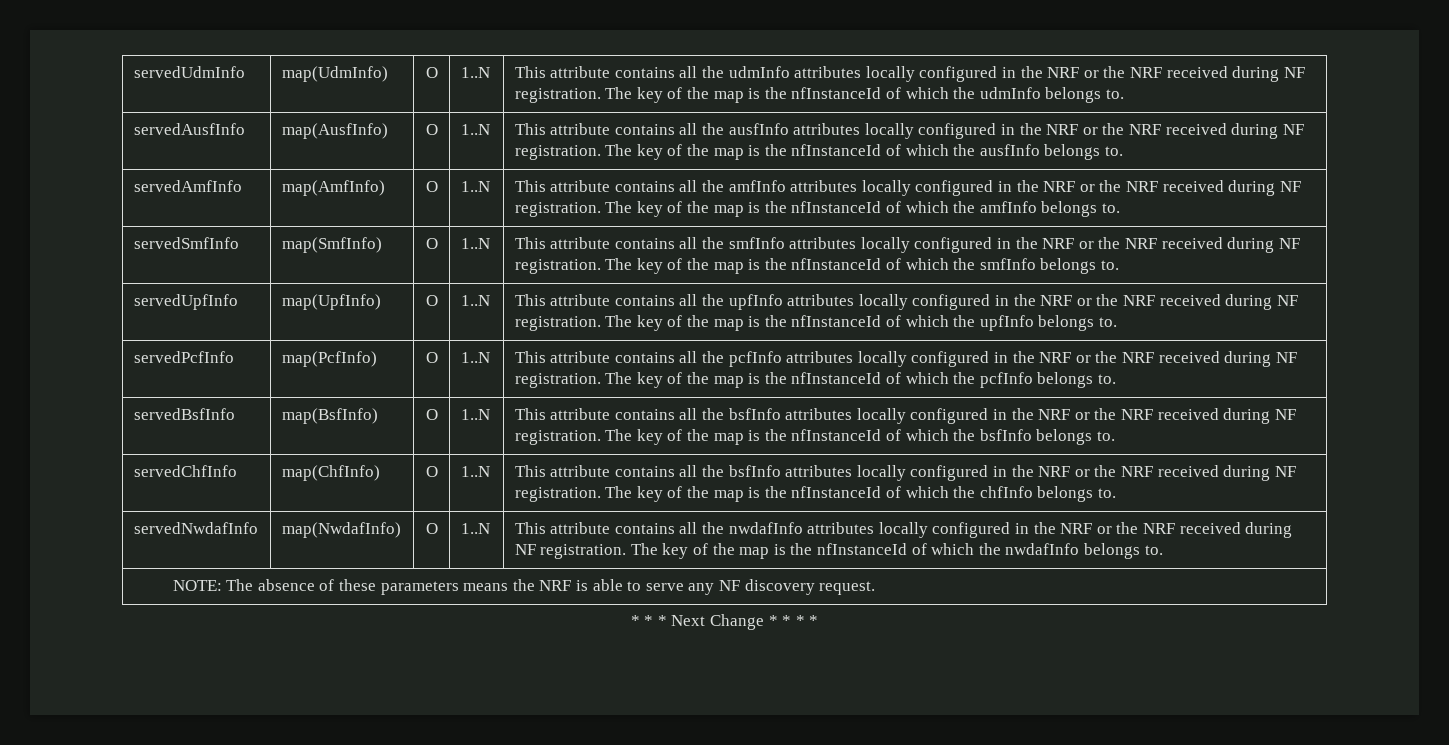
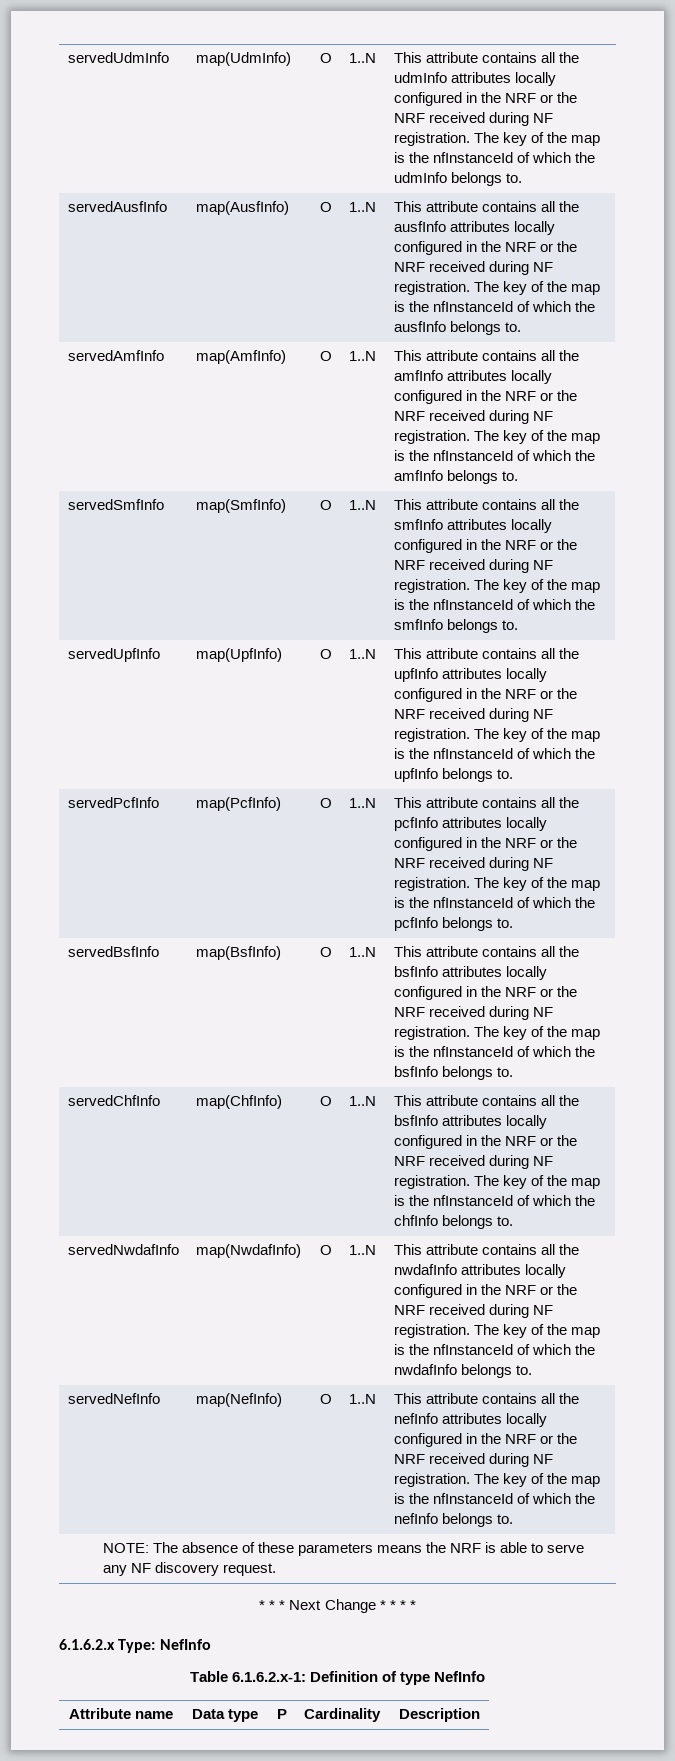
(1163, 550) none -> [67,1393,160,1404] [195,1393,282,1407] [319,1394,332,1404] [348,1394,376,1404] [393,1393,579,1404] [393,1413,547,1427] [393,1433,577,1447] [393,1453,553,1467] [393,1473,600,1487] [393,1493,595,1504] [393,1513,513,1527] // servedNefInfo | map(NefInfo) | O | 1..N | This attribute contains all the nefInfo attributes locally configured in the NRF or the NRF received during NF registration. The key of the map is the nfInstanceId of which the nefInfo belongs to.
(819, 620) none -> [59,1639,211,1653] [189,1671,486,1685] [68,1708,174,1719] [191,1709,259,1722] [276,1709,287,1719] [303,1708,381,1722] [398,1708,480,1722] // 6.1.6.2.x Type: NefInfo // Table 6.1.6.2.x-1: Definition of type NefInfo // Attribute name | Data type | P | Cardinality | Description

